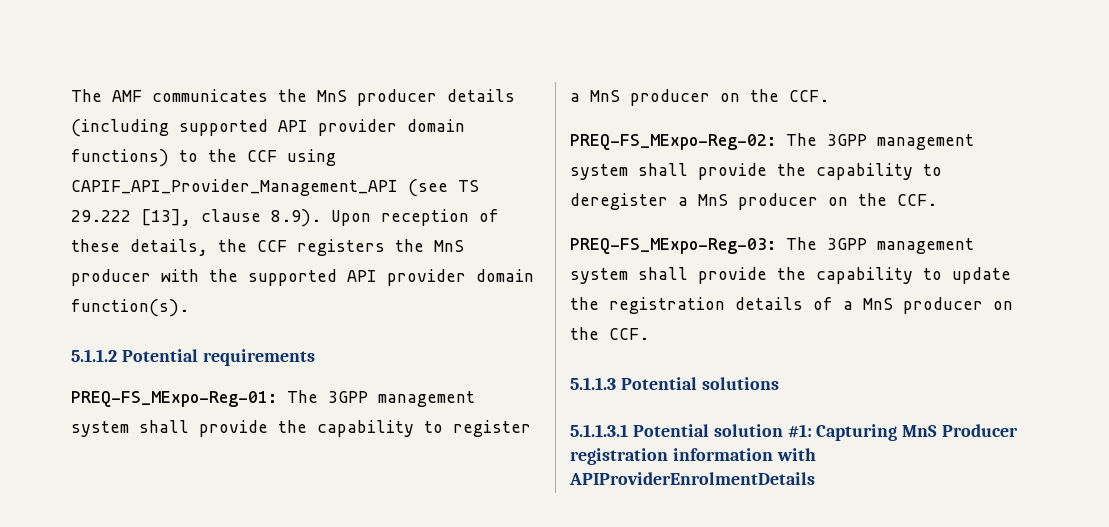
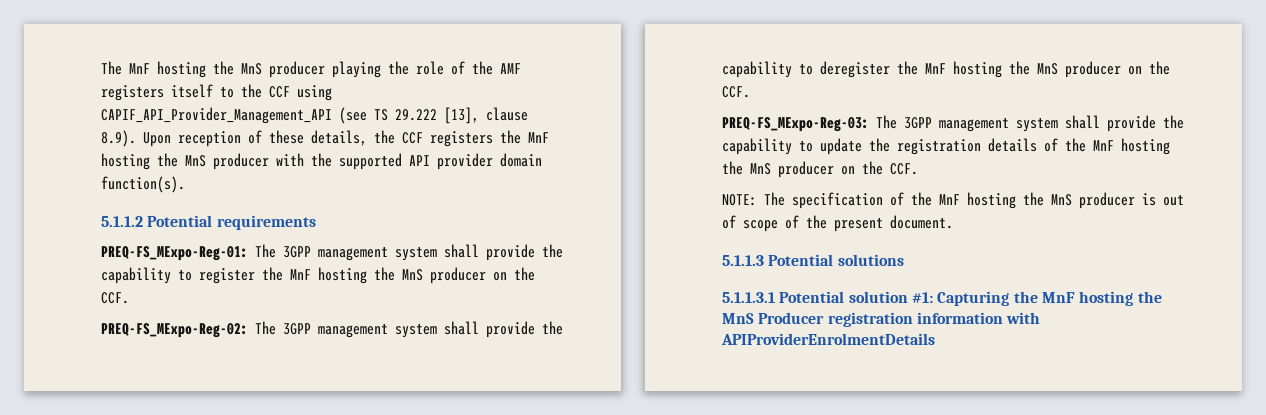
[71,89,515,106] [71,119,465,137] [71,149,169,167] The AMF communicates the MnS producer details (including supported API provider domain functions) -> [101,61,521,78] [101,84,213,101] The MnF hosting the MnS producer playing the role of the AMF registers itself
(424, 245) none -> [528,132,549,143] [101,153,178,170] MnF hosting the
[570,93,580,102] a -> [262,267,395,284] the MnF hosting the
[678,197,688,206] a -> [897,61,1030,78] the MnF hosting the
[843,297,1013,314] [570,327,649,340] a MnS producer on the CCF. -> [1065,138,1170,155] [722,161,918,178] [722,192,1184,209] [722,215,953,232] the MnF hosting the MnS producer on the CCF. // NOTE: The specification of the MnF hosting the MnS producer is out of scope of the present document.
(898, 432) none -> [1013,291,1162,306] the MnF hosting the

